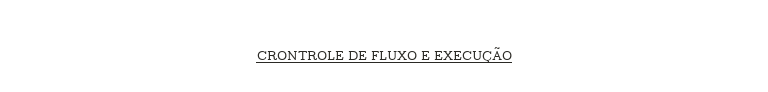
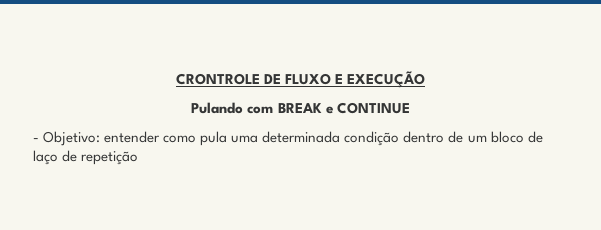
(512, 55) none -> [191,102,410,114] [33,131,543,146] [33,150,139,165] // Pulando com BREAK e CONTINUE // - Objetivo: entender como pula uma determinada condição dentro de um bloco de laço de repetição

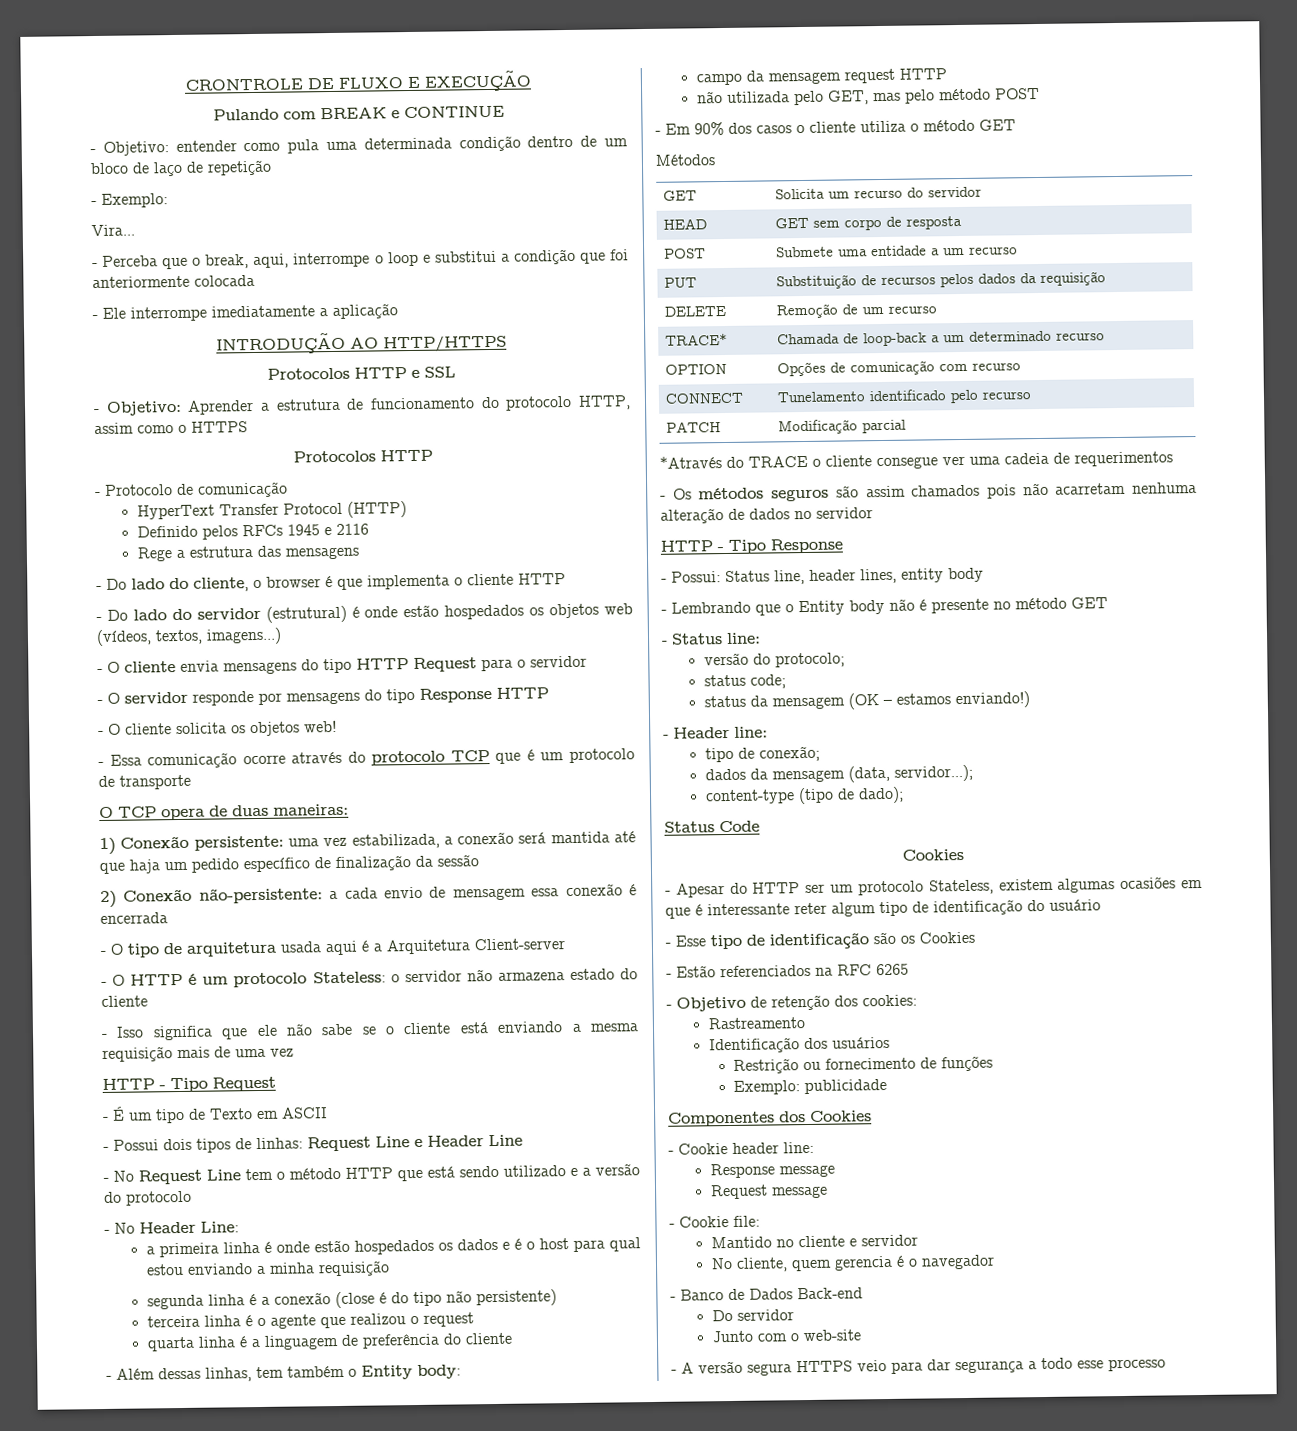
(139, 158) none -> [91,193,168,208] [91,224,135,237] [92,248,629,270] [92,274,255,289] [92,303,398,322] [216,332,507,355] [267,366,456,380] [94,395,631,416] [94,421,248,435] [292,449,433,463] [95,481,288,498] [136,501,407,520] [136,523,369,540] [136,545,359,562] [96,573,566,592] [96,603,634,623] [96,627,282,647] [97,655,587,675] [97,687,549,706] [98,719,337,737] [98,748,635,769] [98,774,191,790] [99,803,349,821] [99,831,636,856] [99,854,479,875] [100,883,637,908] [100,912,168,924] [100,938,565,958] [101,968,638,988] [101,995,148,1007] [102,1021,639,1041] [102,1046,294,1062] [102,1076,276,1093] [103,1106,328,1124] [103,1134,523,1153] [103,1163,640,1185] [104,1190,192,1206] [104,1221,239,1234] [145,1237,641,1258] [145,1260,390,1277] [146,1289,557,1310] [146,1312,474,1329] [146,1332,512,1352] [106,1364,461,1382] [695,68,947,86] [696,87,1040,106] [655,119,1016,136] [655,154,715,166] [662,190,697,201] [774,186,982,200] [662,218,707,230] [774,215,962,231] [663,248,706,259] [775,245,1018,258] [663,277,697,288] [775,271,1106,290] [663,305,726,317] [775,303,937,319] [664,332,728,346] [776,330,1105,347] [664,363,727,375] [776,360,1021,377] [664,392,744,404] [776,389,1031,404] [665,421,721,433] [777,419,906,435] [659,451,1173,470] [660,482,1197,502] [660,507,873,524] [660,538,843,554] [661,567,984,585] [661,597,1108,616] [662,632,761,645] [703,652,845,668] [703,674,786,689] [703,691,1030,710] [663,726,768,739] [704,745,820,763] [704,764,973,783] [704,786,904,805] [664,820,760,833] [901,848,964,861] [665,876,1203,898] [665,899,1101,919] [665,931,975,950] [666,963,909,978] [666,994,917,1012] [707,1017,805,1030] [708,1036,890,1054] [733,1055,994,1074] [733,1078,888,1095] [668,1110,872,1127] [668,1141,814,1155] [709,1163,835,1179] [709,1184,828,1200] [669,1215,760,1228] [710,1234,918,1249] [710,1254,995,1272] [670,1287,863,1301] [711,1309,794,1322] [711,1329,861,1343] [671,1357,1166,1376] // - Exemplo: // Vira... // - Perceba que o break, aqui, interrompe o loop e substitui a condição que foi anteriormente colocada // - Ele interrompe imediatamente a aplicação // INTRODUÇÃO AO HTTP/HTTPS // Protocolos HTTP e SSL // - Objetivo: Aprender a estrutura de funcionamento do protocolo HTTP, assim como o HTTPS // Protocolos HTTP // - Protocolo de comunicação // HyperText Transfer Protocol (HTTP) // Definido pelos RFCs 1945 e 2116 // Rege a estrutura das mensagens // - Do lado do cliente, o browser é que implementa o cliente HTTP // - Do lado do servidor (estrutural) é onde estão hospedados os objetos web (vídeos, textos, imagens...) // - O cliente envia mensagens do tipo HTTP Request para o servidor // - O servidor responde por mensagens do tipo Response HTTP // - O cliente solicita os objetos web! // - Essa comunicação ocorre através do protocolo TCP que é um protocolo de transporte // O TCP opera de duas maneiras: // 1) Conexão persistente: uma vez estabilizada, a conexão será mantida até que haja um pedido específico de finalização da sessão // 2) Conexão não-persistente: a cada envio de mensagem essa conexão é encerrada // - O tipo de arquitetura usada aqui é a Arquitetura Client-server // - O HTTP é um protocolo Stateless: o servidor não armazena estado do cliente // - Isso significa que ele não sabe se o cliente está enviando a mesma requisição mais de uma vez // HTTP - Tipo Request // - É um tipo de Texto em ASCII // - Possui dois tipos de linhas: Request Line e Header Line // - No Request Line tem o método HTTP que está sendo utilizado e a versão do protocolo // - No Header Line: // a primeira linha é onde estão hospedados os dados e é o host para qual estou enviando a minha requisição // segunda linha é a conexão (close é do tipo não persistente) // terceira linha é o agente que realizou o request // quarta linha é a linguagem de preferência do cliente // - Além dessas linhas, tem também o Entity body: // campo da mensagem request HTTP // não utilizada pelo GET, mas pelo método POST // - Em 90% dos casos o cliente utiliza o método GET // Métodos // GET | Solicita um recurso do servidor // HEAD | GET sem corpo de resposta // POST | Submete uma entidade a um recurso // PUT | Substituição de recursos pelos dados da requisição // DELETE | Remoção de um recurso // TRACE* | Chamada de loop-back a um determinado recurso // OPTION | Opções de comunicação com recurso // CONNECT | Tunelamento identificado pelo recurso // PATCH | Modificação parcial // *Através do TRACE o cliente consegue ver uma cadeia de requerimentos // - Os métodos seguros são assim chamados pois não acarretam nenhuma alteração de dados no servidor // HTTP - Tipo Response // - Possui: Status line, header lines, entity body // - Lembrando que o Entity body não é presente no método GET // - Status line: // versão do protocolo; // status code; // status da mensagem (OK – estamos enviando!) // - Header line: // tipo de conexão; // dados da mensagem (data, servidor...); // content-type (tipo de dado); // Status Code // Cookies // - Apesar do HTTP ser um protocolo Stateless, existem algumas ocasiões em que é interessante reter algum tipo de identificação do usuário // - Esse tipo de identificação são os Cookies // - Estão referenciados na RFC 6265 // - Objetivo de retenção dos cookies: // Rastreamento // Identificação dos usuários // Restrição ou fornecimento de funções // Exemplo: publicidade // Componentes dos Cookies // - Cookie header line: // Response message // Request message // - Cookie file: // Mantido no cliente e servidor // No cliente, quem gerencia é o navegador // - Banco de Dados Back-end // Do servidor // Junto com o web-site // - A versão segura HTTPS veio para dar segurança a todo esse processo

